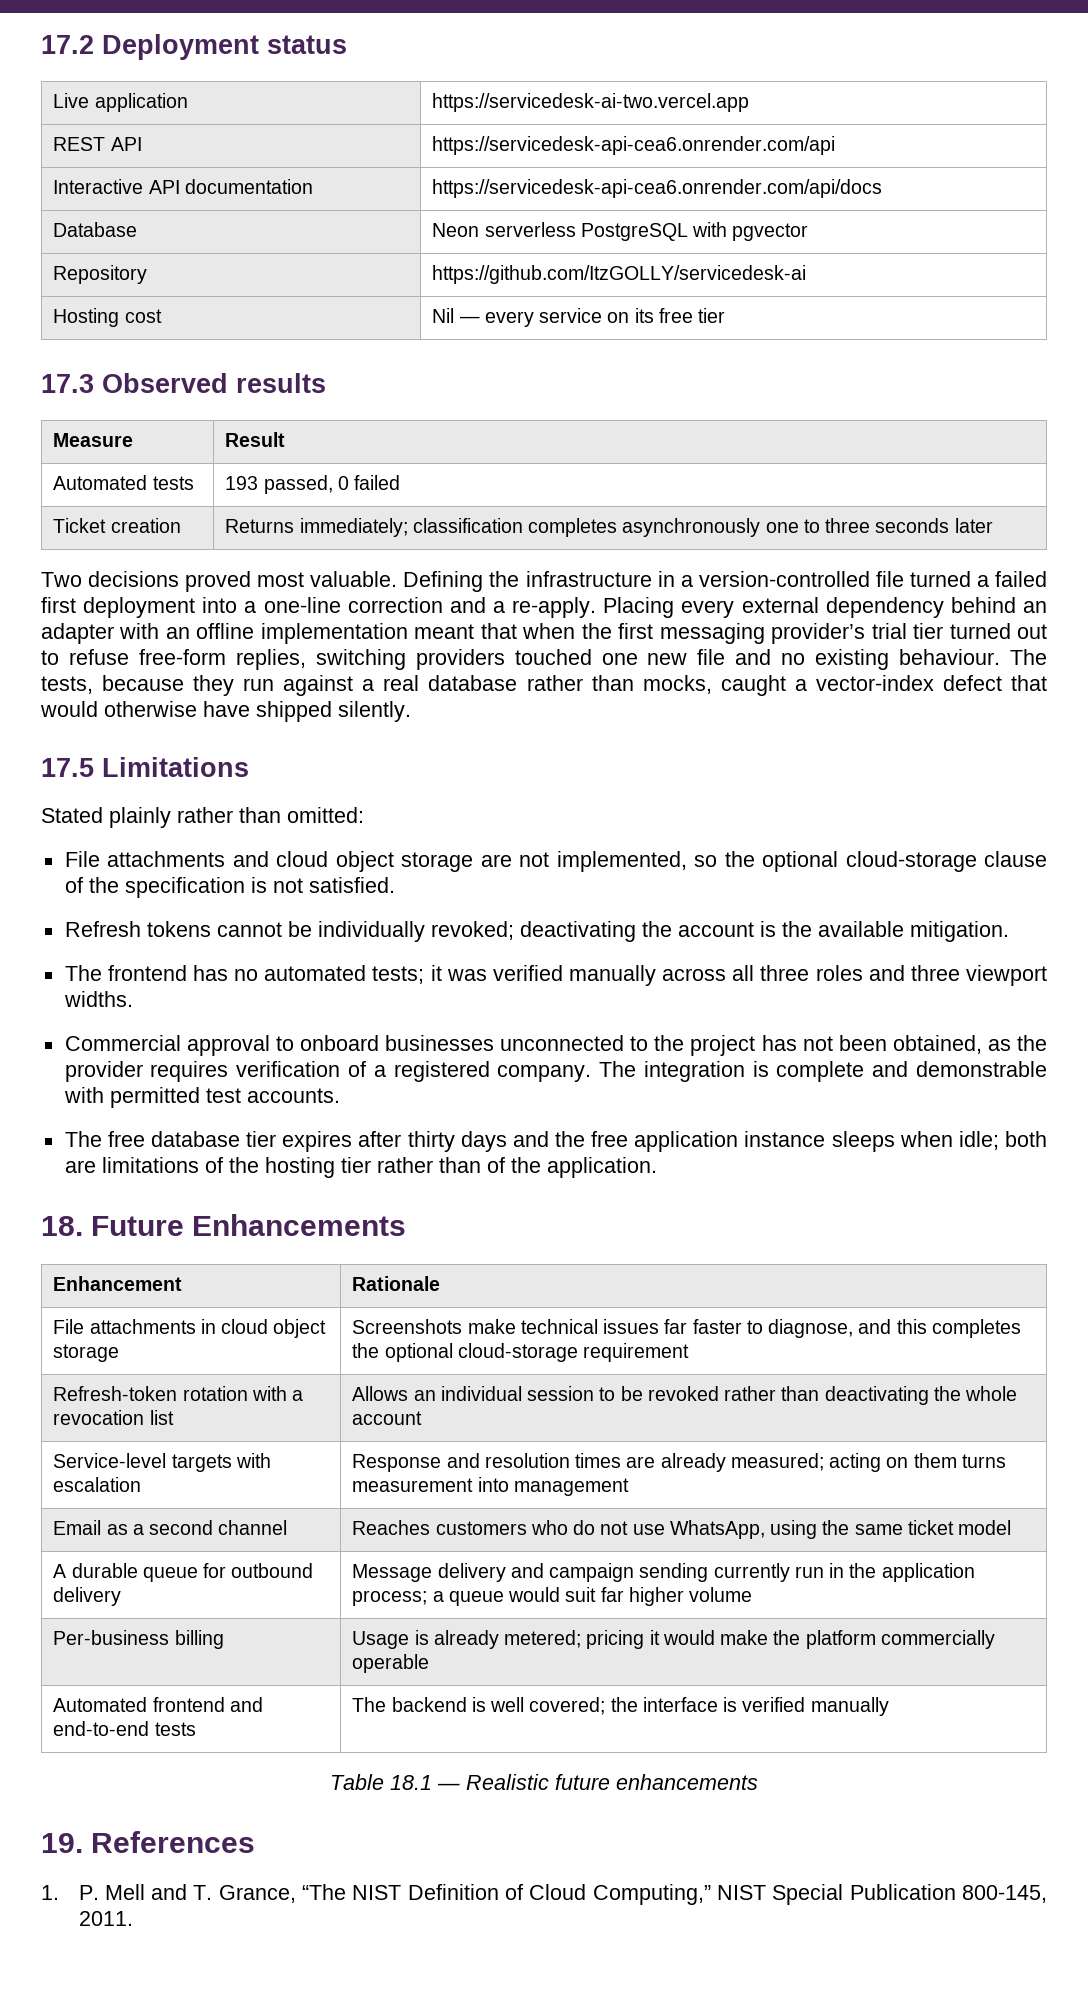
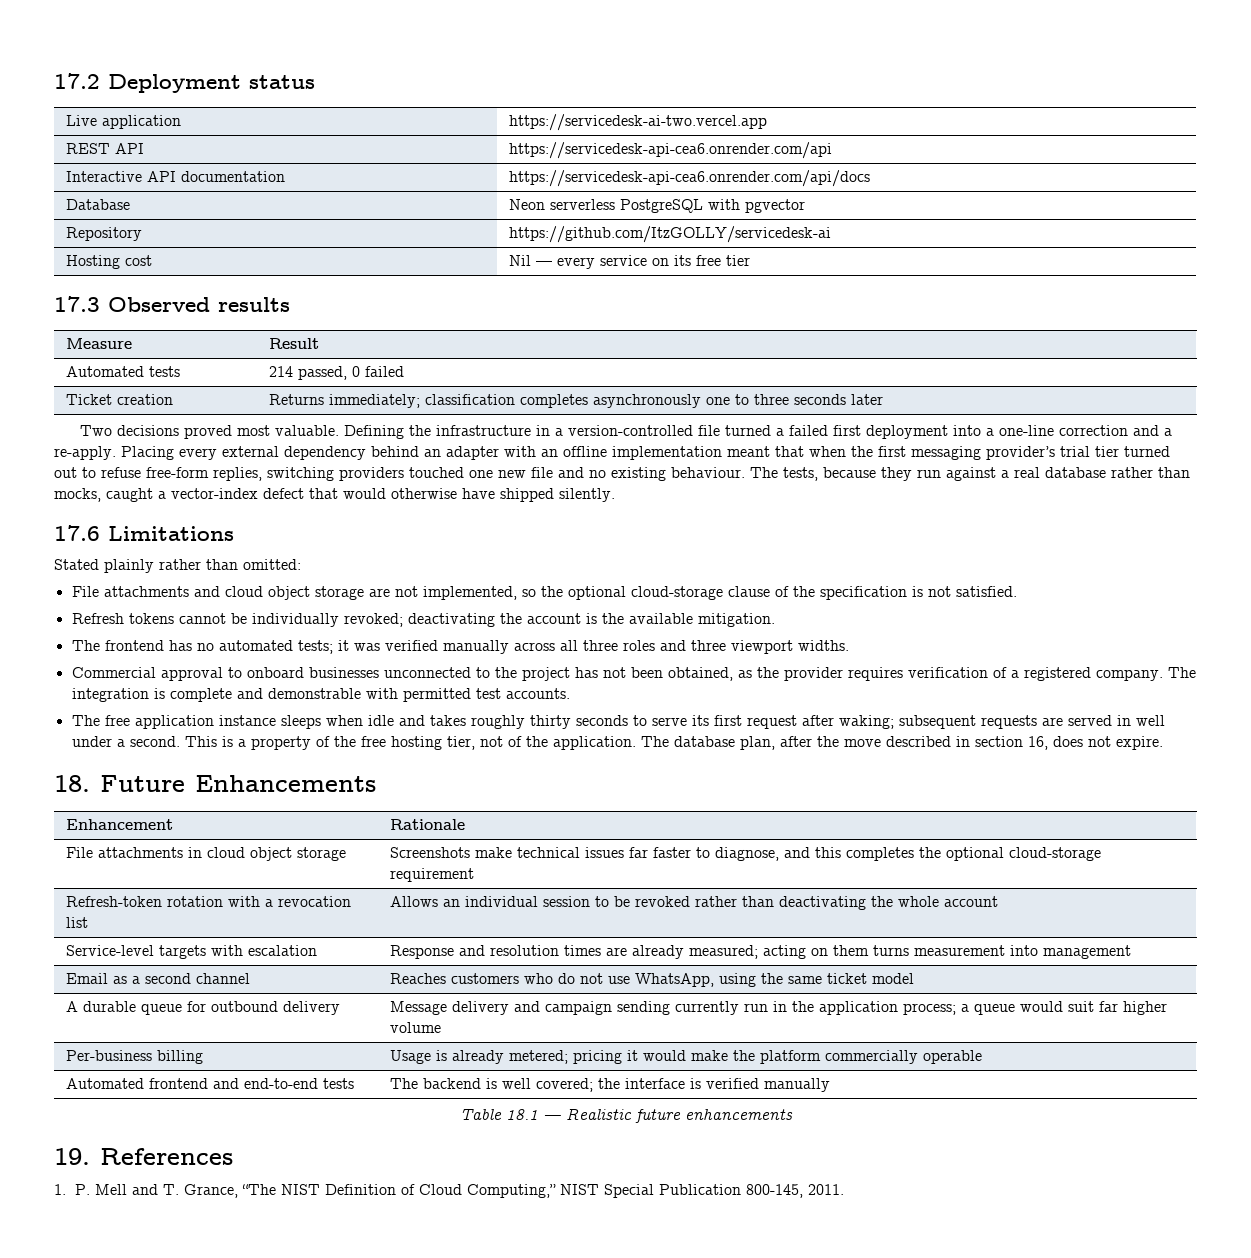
[225,476,259,490] 193 -> [269,366,294,377] 214
[41,758,94,777] 17.5 -> [54,525,100,541] 17.6
[150,1131,1048,1152] [64,1157,657,1178] database tier expires after thirty days and the free application instance sleeps when idle; both are limitations of the hosting tier rather than of the application. -> [134,715,1165,729] [71,736,1163,750] application instance sleeps when idle and takes roughly thirty seconds to serve its first request after waking; subsequent requests are served in well under a second. This is a property of the free hosting tier, not of the application. The database plan, after the move described in section 16, does not expire.

